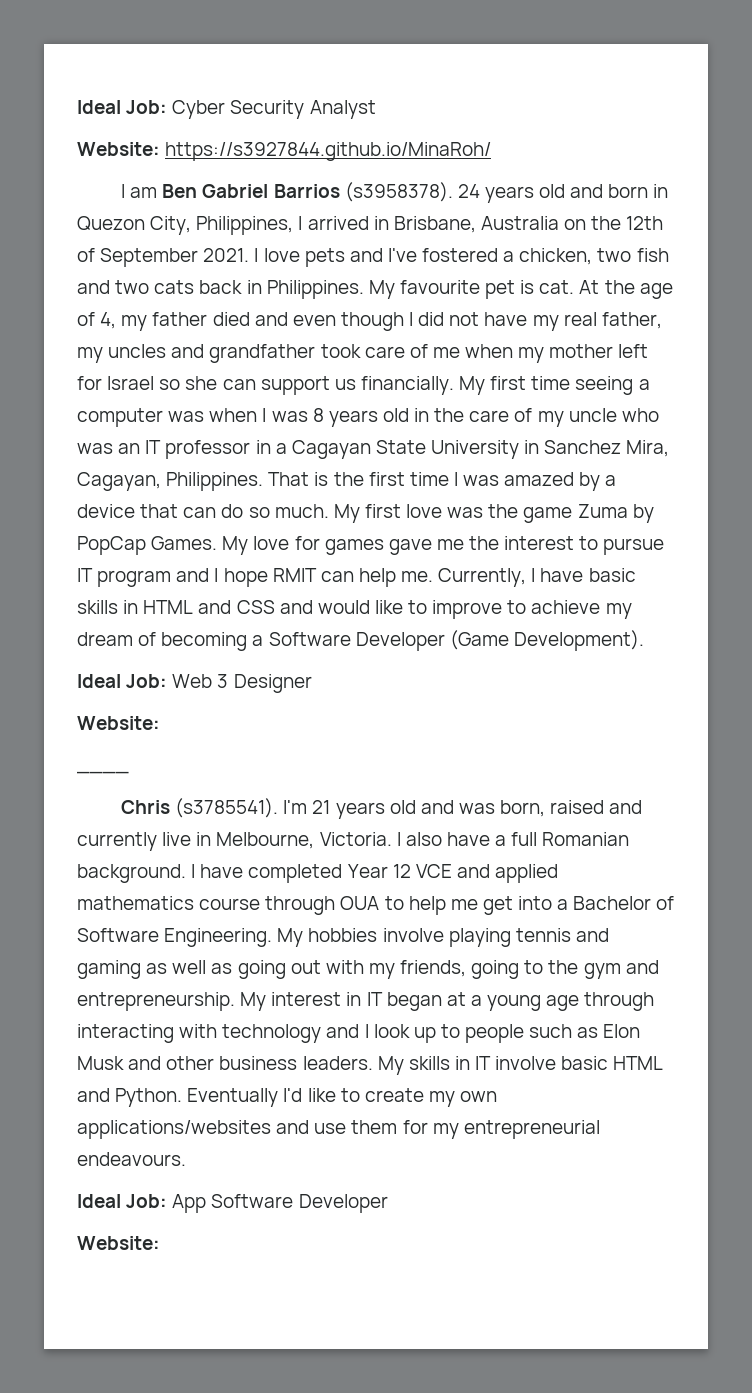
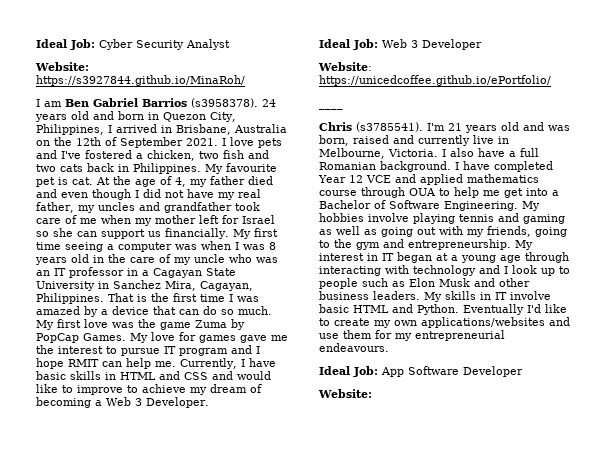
[268,630,644,651] Software Developer (Game Development). -> [106,397,209,408] Web 3 Developer.
[233,674,312,693] [77,716,160,730] Designer // Website: -> [422,39,482,50] [318,62,372,71] [319,75,551,86] Developer // Website: https://unicedcoffee.github.io/ePortfolio/

